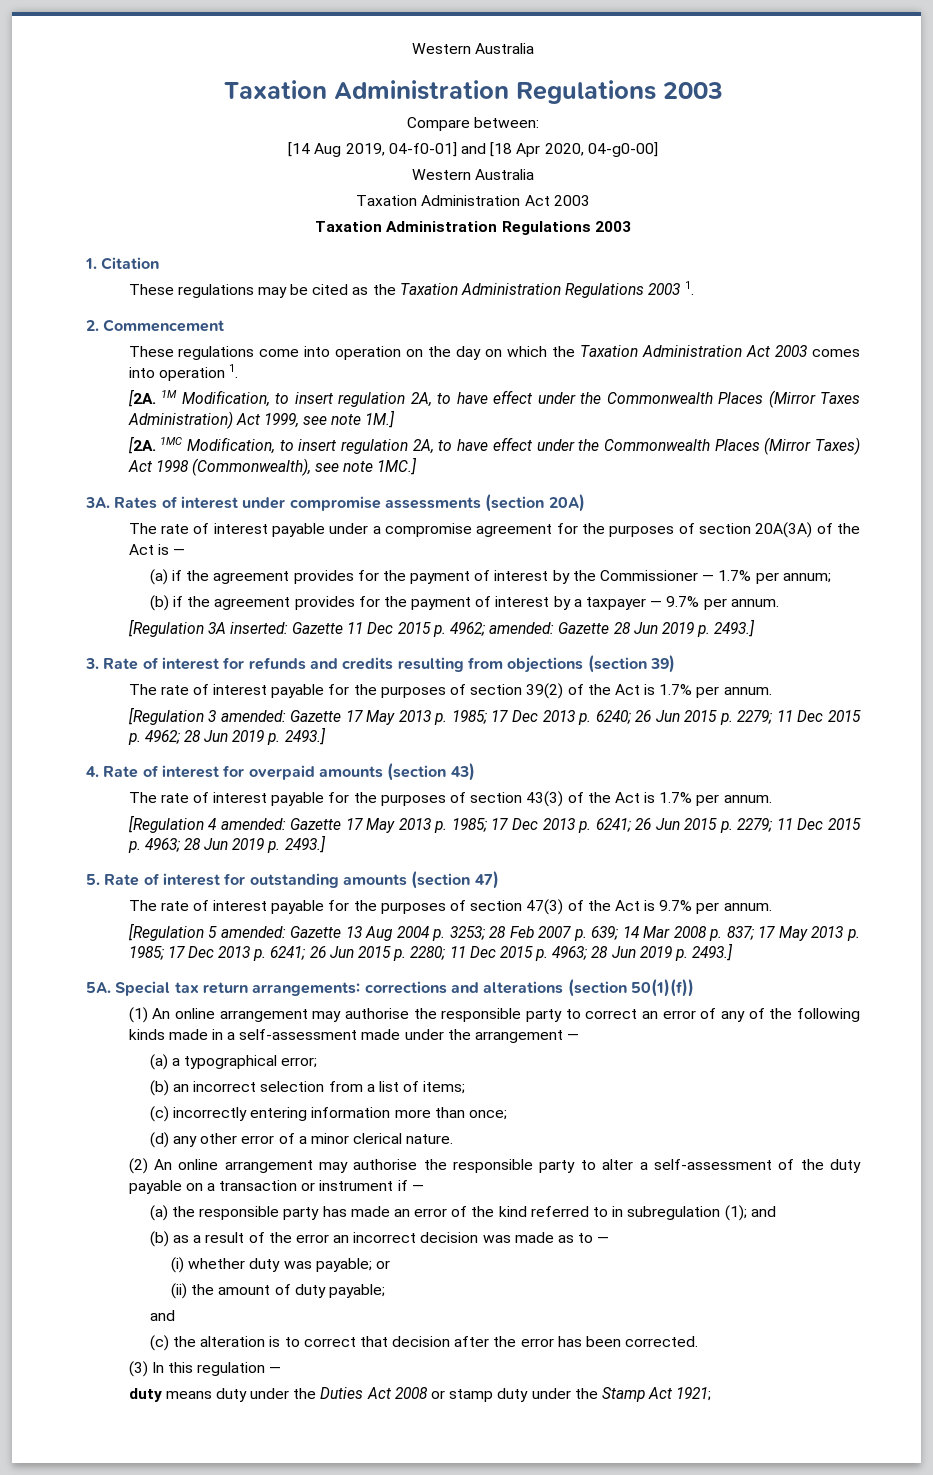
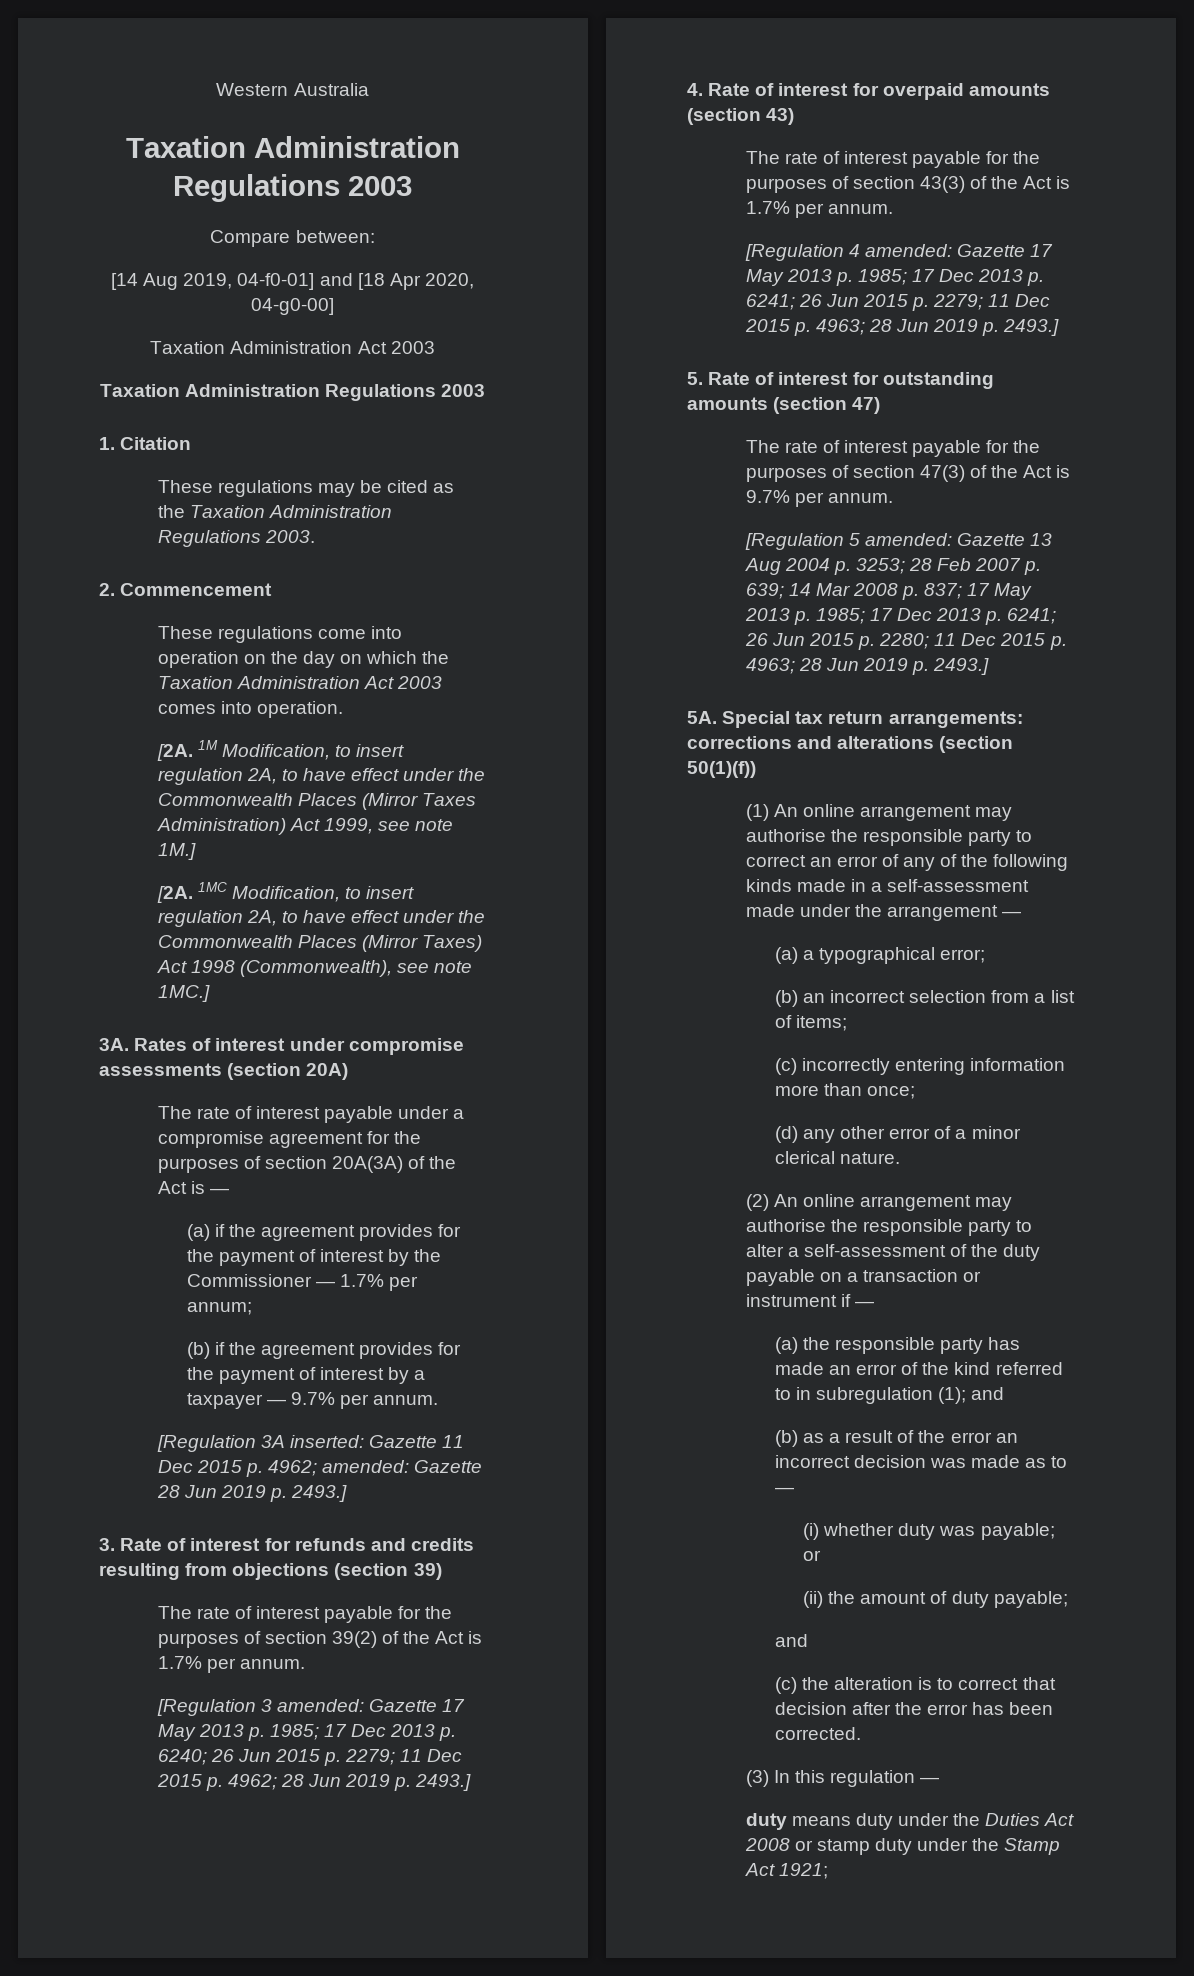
[411,169,535,180] // Western Australia -> (334, 306) none
[648,281,694,295] 2003 1. -> [264,530,315,543] 2003.
[158,364,238,381] operation 1. -> [256,701,343,718] operation.

